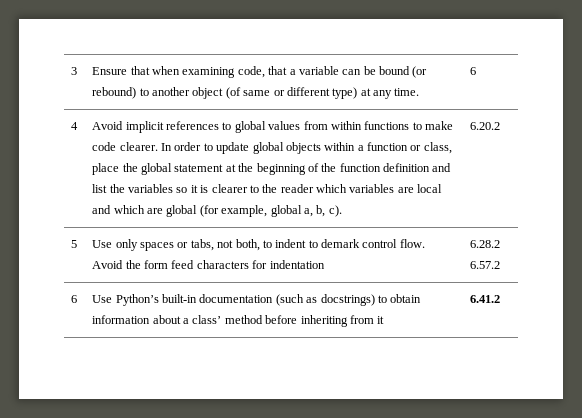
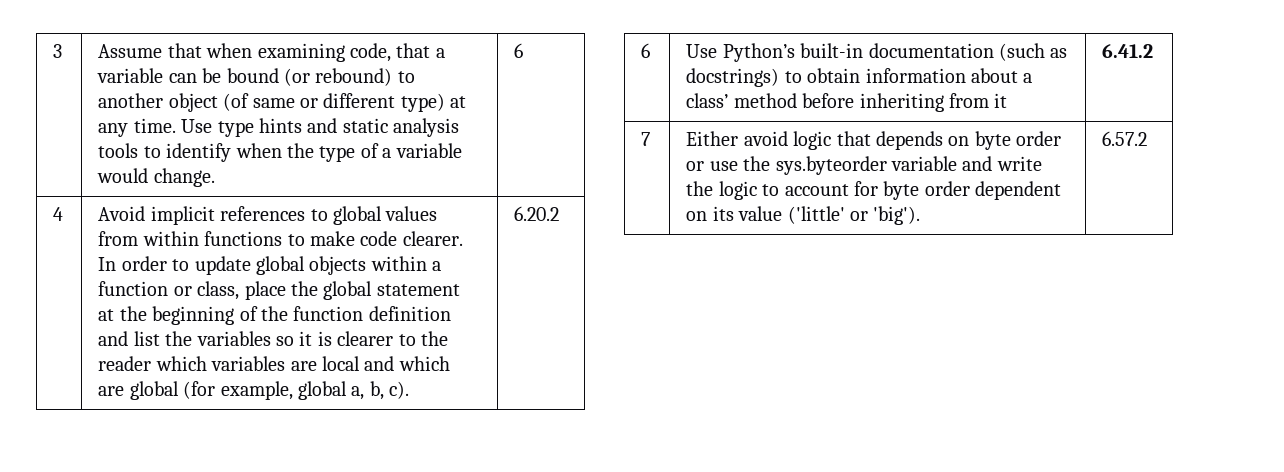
[92,67,128,75] Ensure -> [98,44,163,58] Assume
(420, 92) none -> [181,118,460,137] [98,143,462,162] [97,168,215,187] Use type hints and static analysis tools to identify when the type of a variable would change.
[71,240,78,248] [92,239,425,251] [92,260,325,269] [470,240,501,248] [470,261,501,269] // 5 | Use only spaces or tabs, not both, to indent to demark control flow. Avoid the form feed characters for indentation | 6.28.2 6.57.2 -> (560, 213) none
(501, 299) none -> [641,132,651,146] [686,131,1062,150] [686,156,1042,175] [686,181,1062,200] [686,206,921,225] [1102,131,1148,146] // 7 | Either avoid logic that depends on byte order or use the sys.byteorder variable and write the logic to account for byte order dependent on its value ('little' or 'big'). | 6.57.2

